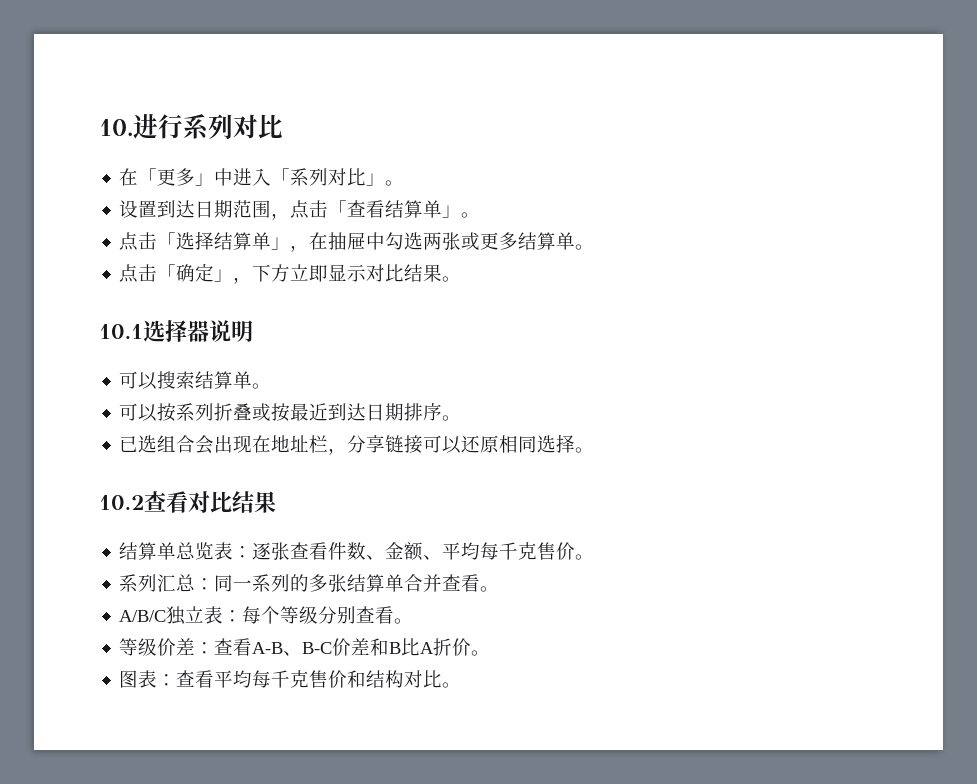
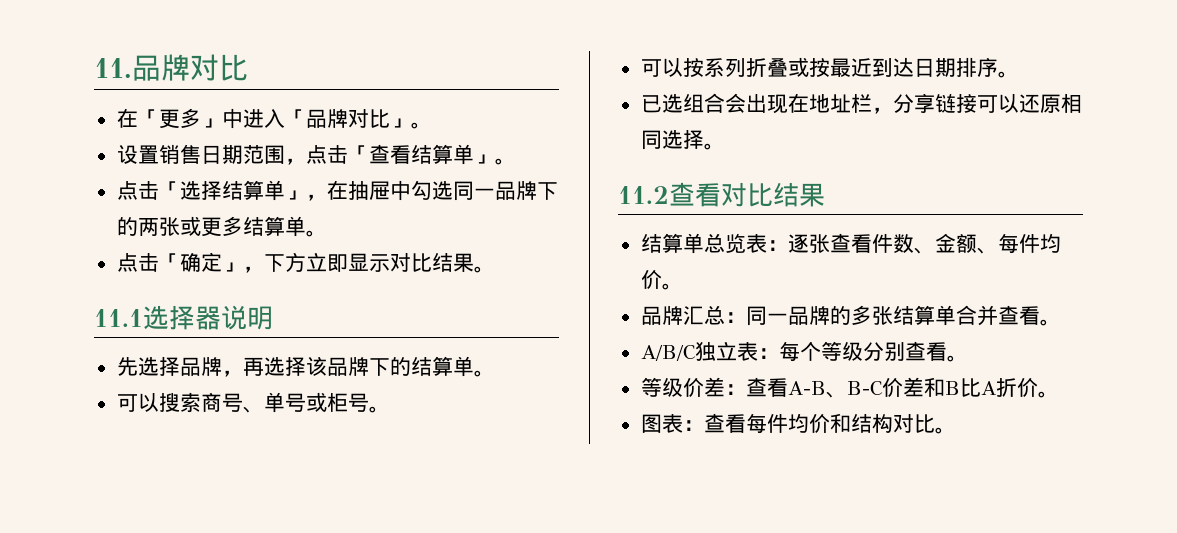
[99,114,233,140] 10.进行系列 -> [94,54,190,81] 11.品牌
[290,168,329,186] 系列 -> [305,109,348,128] 品牌
[157,200,196,218] 到达 -> [158,144,201,164] 销售
(424, 241) none -> [452,181,558,201] [116,217,138,236] 同一品牌下的
[99,324,143,339] 10.1 -> [94,309,143,327] 11.1
[119,371,253,390] 可以搜索结算单 -> [116,356,495,377] [116,392,369,413] 先选择品牌，再选择该品牌下的结算单。 // 可以搜索商号、单号或柜号
[99,495,144,510] 10.2 -> [618,186,669,204] 11.2
[442,542,595,560] [119,574,158,592] 平均每千克售价。 // 系列 -> [997,233,1061,254] [640,270,683,290] [640,306,683,325] 每件均价。 // 品牌
[252,574,291,592] 系列 -> [787,306,830,325] 品牌
[214,670,329,688] 平均每千克售 -> [745,413,809,434] 每件均

